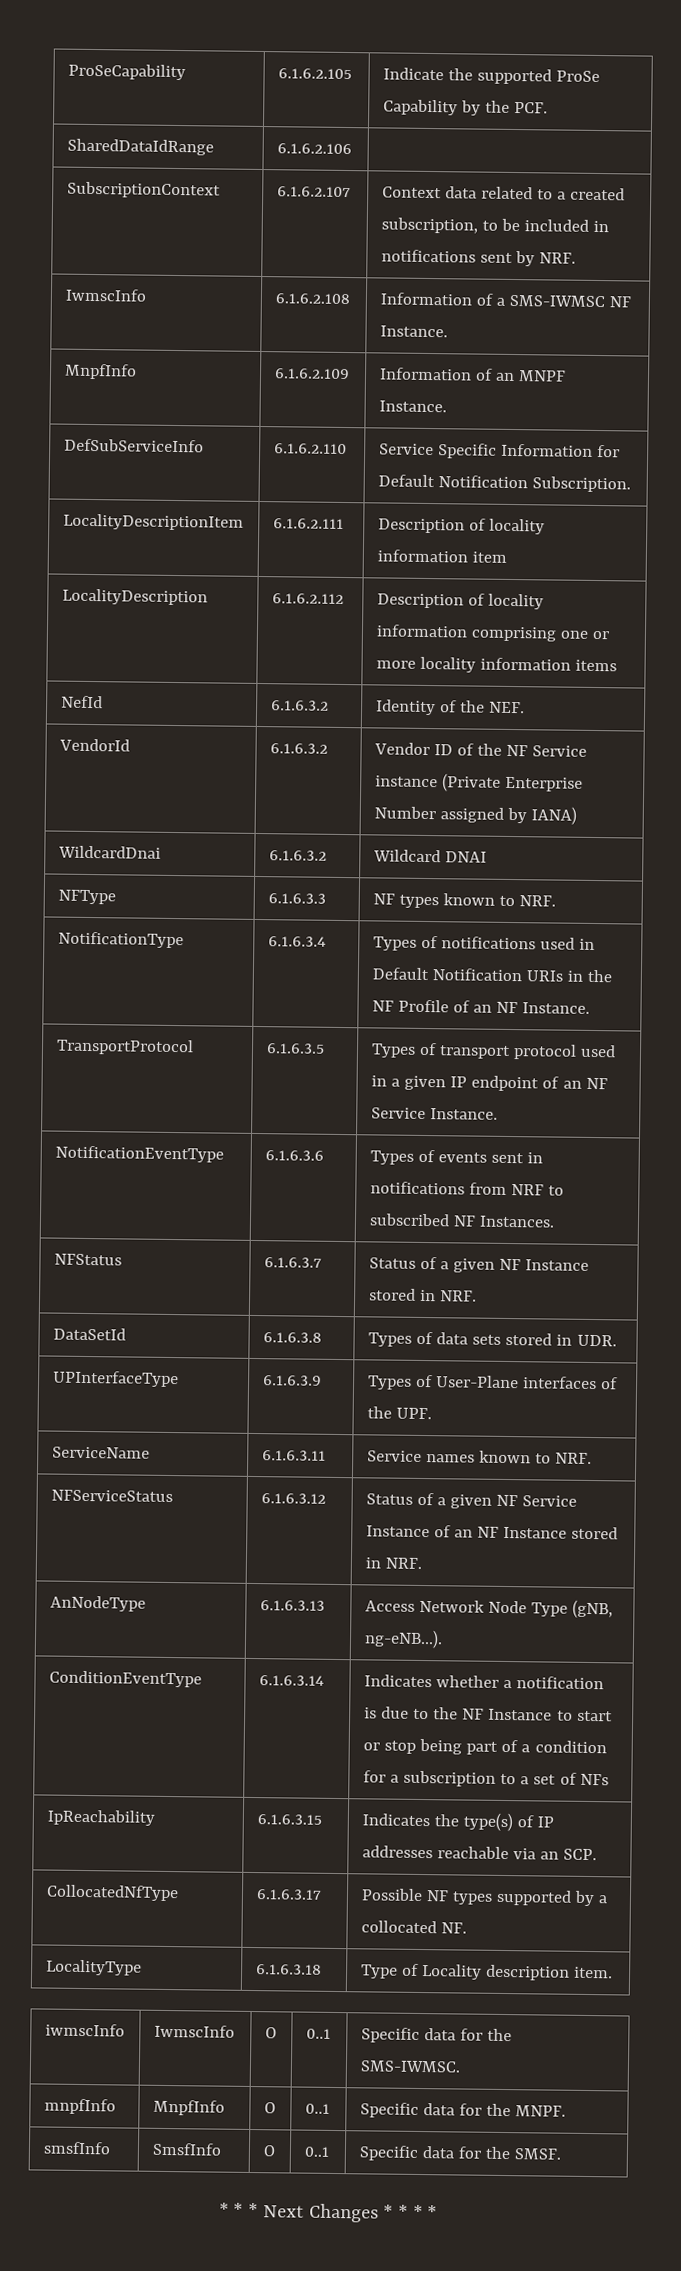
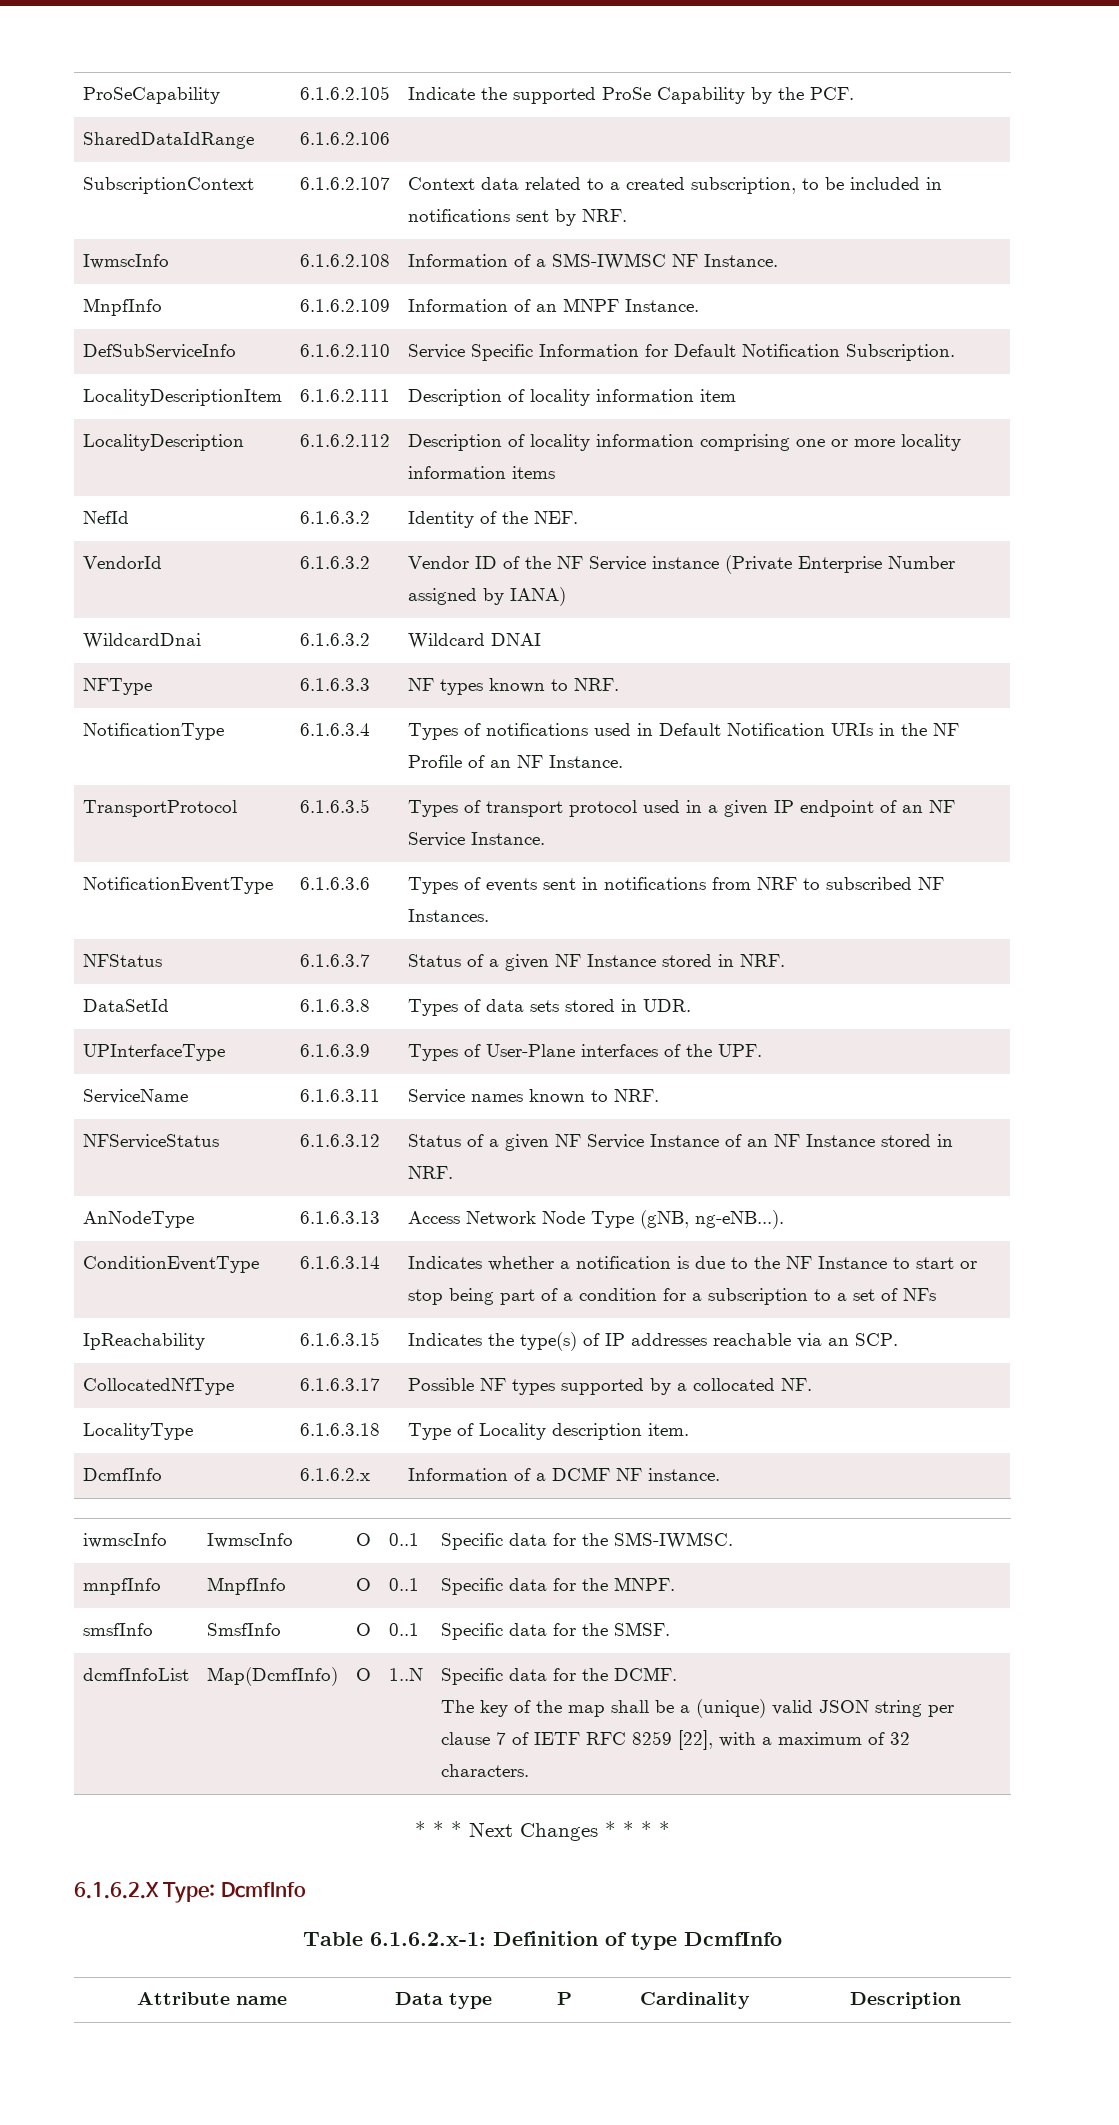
(614, 1972) none -> [82,1468,162,1481] [299,1468,370,1481] [407,1467,720,1481] // DcmfInfo | 6.1.6.2.x | Information of a DCMF NF instance.
(562, 2154) none -> [82,1668,189,1681] [206,1667,338,1686] [355,1668,371,1681] [388,1668,423,1681] [440,1667,677,1685] [440,1699,954,1718] [440,1730,910,1750] [440,1764,529,1777] // dcmfInfoList | Map(DcmfInfo) | O | 1..N | Specific data for the DCMF. // The key of the map shall be a (unique) valid JSON string per clause 7 of IETF RFC 8259 [22], with a maximum of 32 characters.
(438, 2212) none -> [74,1882,306,1903] [303,1931,782,1950] [136,1992,287,2005] [394,1992,492,2009] [556,1992,572,2005] [640,1992,750,2009] [849,1992,961,2009] // 6.1.6.2.X Type: DcmfInfo // Table 6.1.6.2.x-1: Definition of type DcmfInfo // Attribute name | Data type | P | Cardinality | Description

